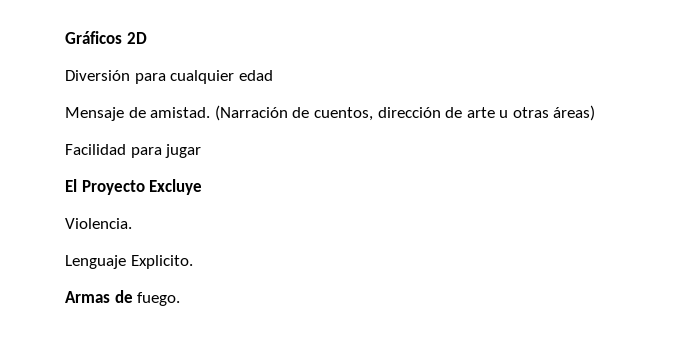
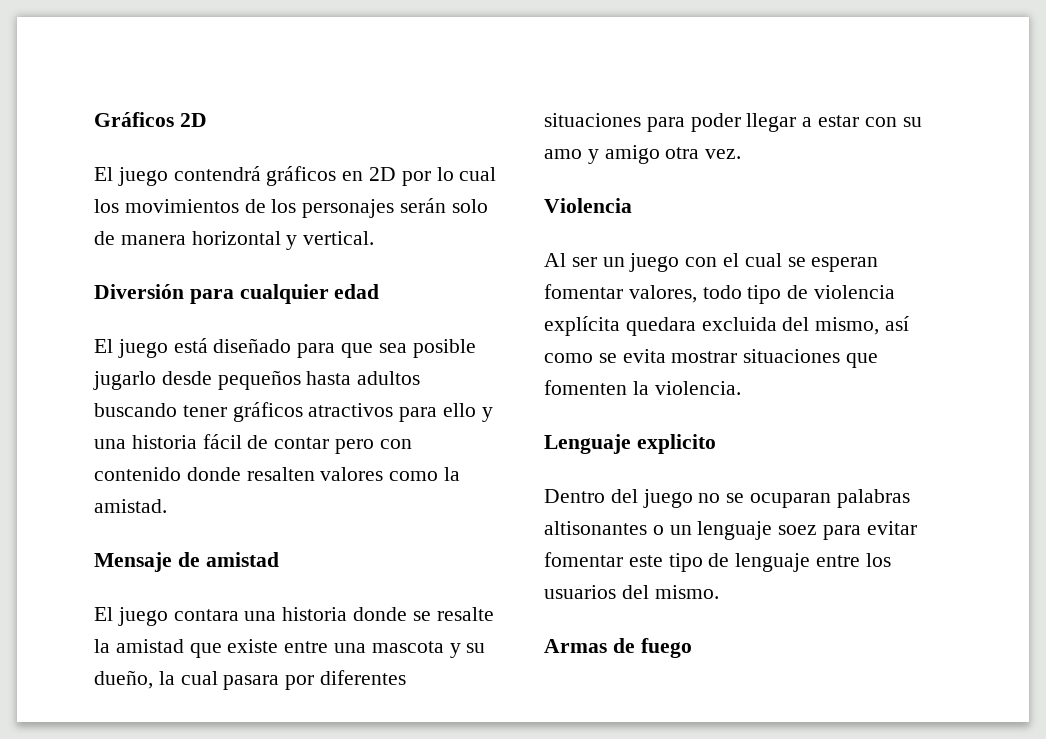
[65,70,273,84] [65,105,596,121] [65,144,202,158] [65,179,203,195] [65,218,132,229] [65,255,193,269] Diversión para cualquier edad // Mensaje de amistad. (Narración de cuentos, dirección de arte u otras áreas) // Facilidad para jugar // El Proyecto Excluye // Violencia. // Lenguaje Explicito. -> [94,166,497,186] [94,198,488,218] [94,231,375,250] [94,284,380,304] [94,338,476,358] [93,370,421,390] [94,402,493,422] [94,434,412,454] [94,467,461,481] [94,499,167,513] [94,552,279,572] [94,607,494,626] [94,639,486,658] [94,670,407,690] [544,113,922,132] [544,145,742,164] [544,198,632,213] [544,253,879,272] [544,284,896,304] [544,316,910,336] [544,349,879,368] [544,380,741,395] [544,434,716,454] [544,489,910,508] [544,521,917,540] [544,552,891,572] [544,585,719,599] El juego contendrá gráficos en 2D por lo cual los movimientos de los personajes serán solo de manera horizontal y vertical. // Diversión para cualquier edad // El juego está diseñado para que sea posible jugarlo desde pequeños hasta adultos buscando tener gráficos atractivos para ello y una historia fácil de contar pero con contenido donde resalten valores como la amistad. // Mensaje de amistad // El juego contara una historia donde se resalte la amistad que existe entre una mascota y su dueño, la cual pasara por diferentes situaciones para poder llegar a estar con su amo y amigo otra vez. // Violencia // Al ser un juego con el cual se esperan fomentar valores, todo tipo de violencia explícita quedara excluida del mismo, así como se evita mostrar situaciones que fomenten la violencia. // Lenguaje explicito // Dentro del juego no se ocuparan palabras altisonantes o un lenguaje soez para evitar fomentar este tipo de lenguaje entre los usuarios del mismo.
[137,292,181,306] fuego. -> [640,638,692,658] fuego

